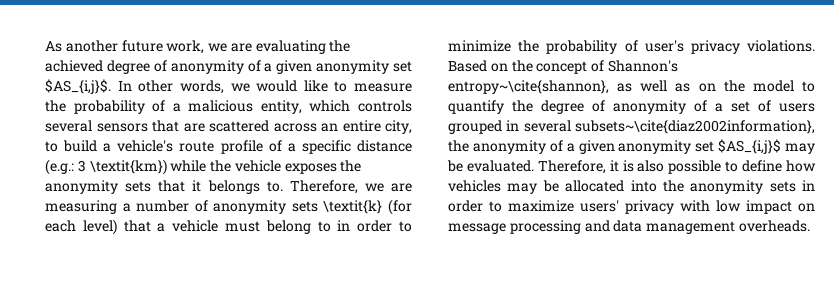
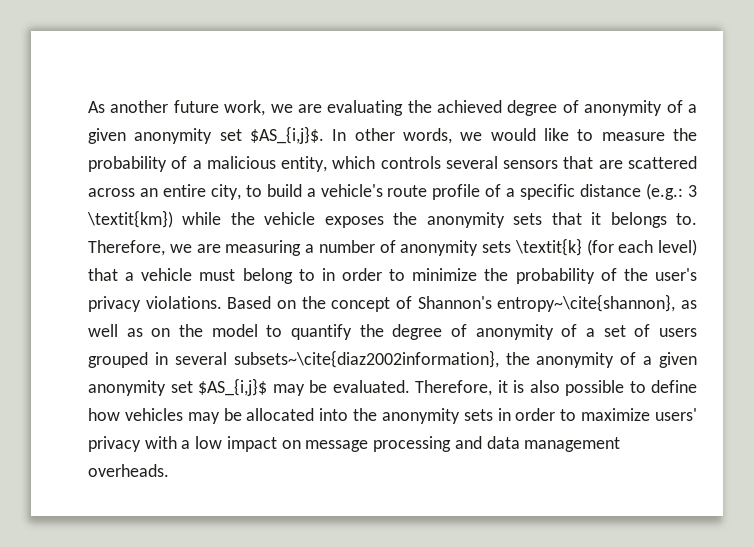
(638, 46) none -> [623,268,648,281] the
(710, 206) none -> [181,440,191,449] a

